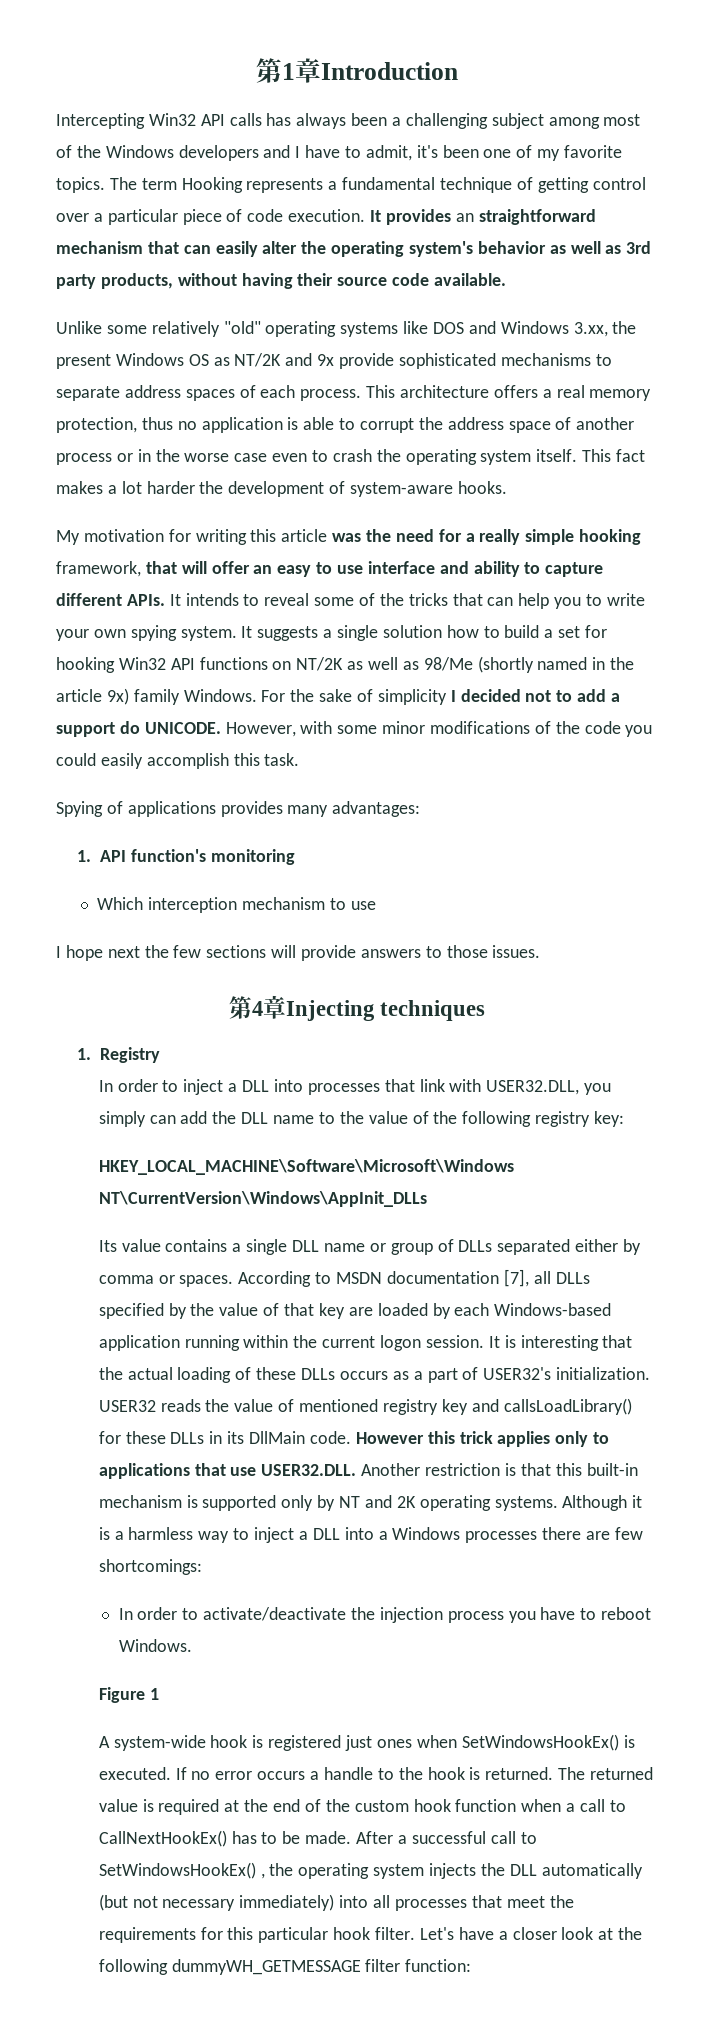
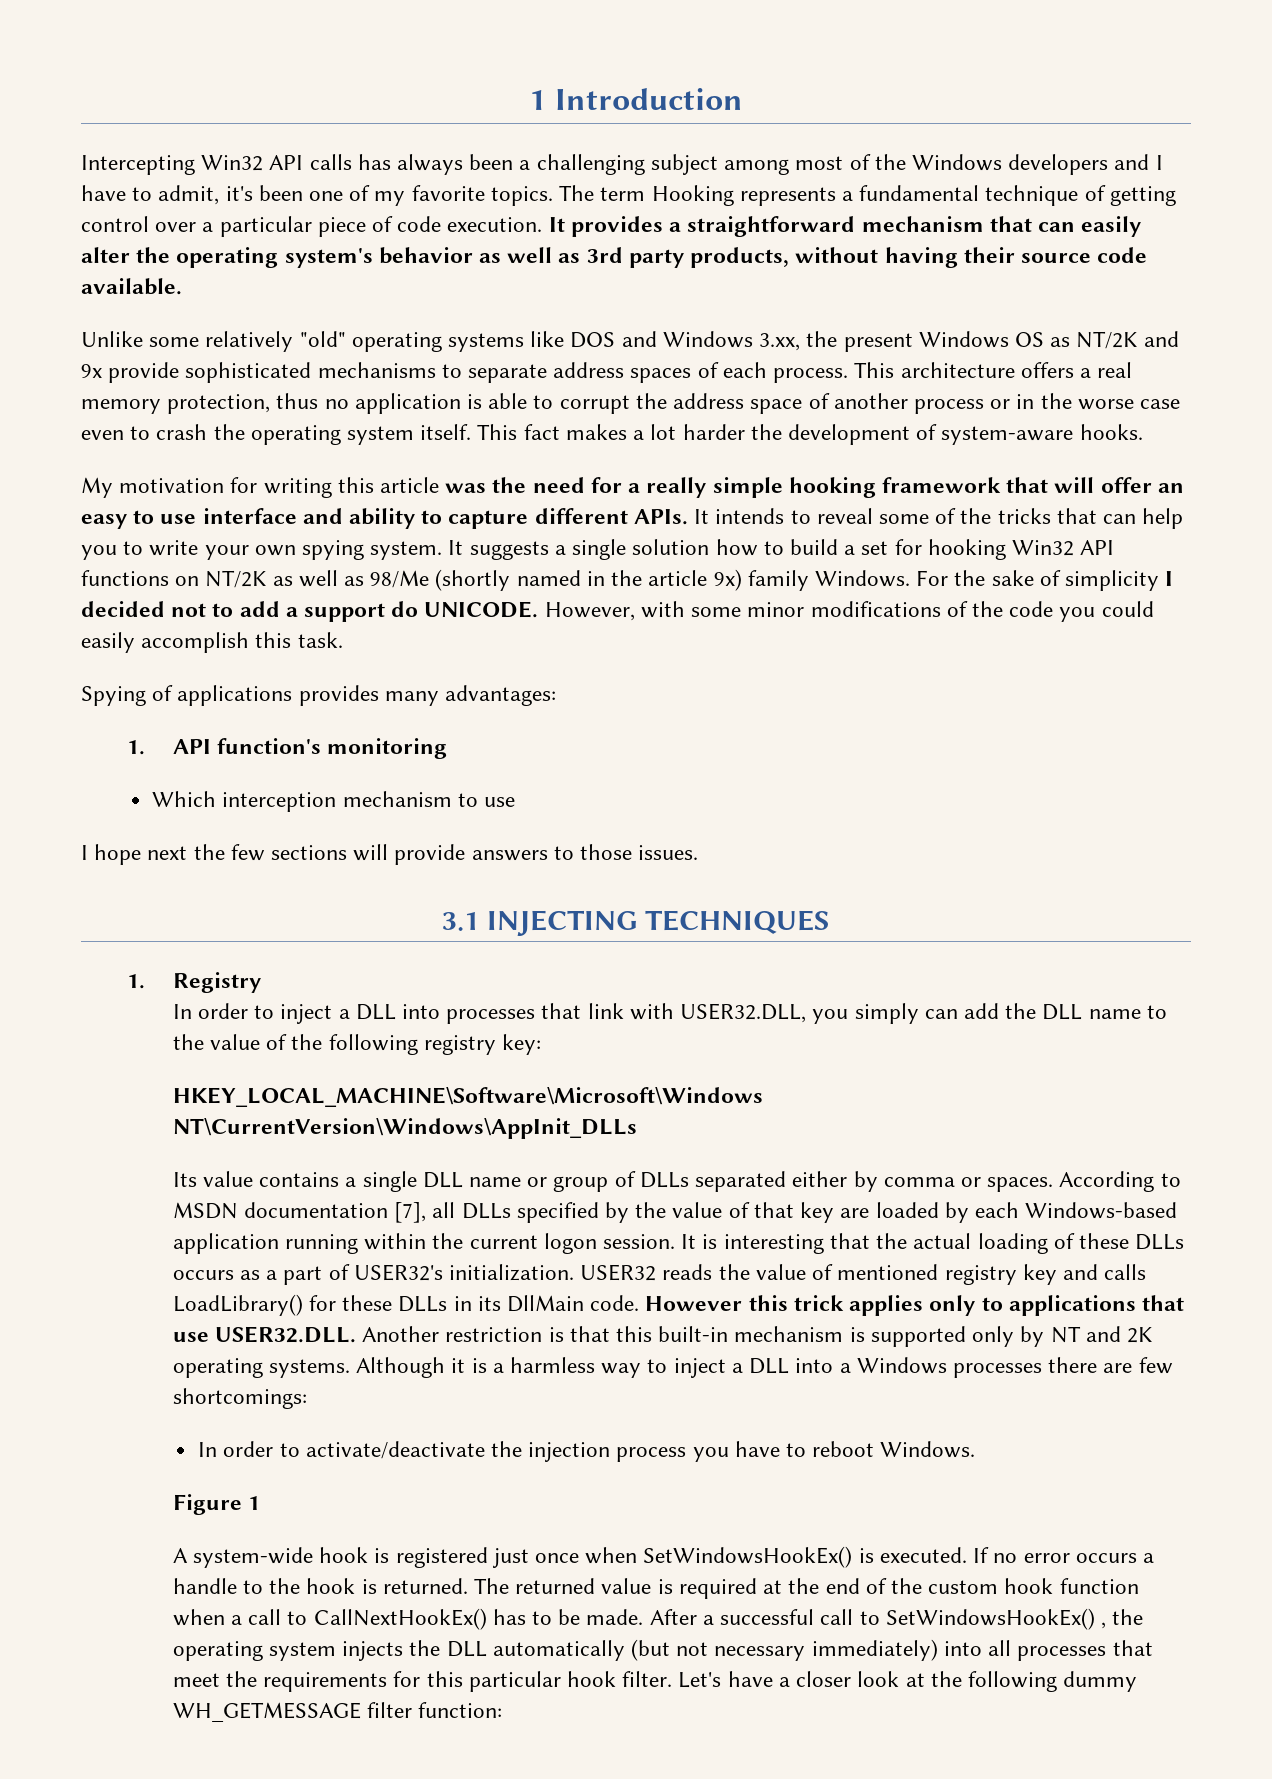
[256,58,321,83] 第1章 -> [529,90,547,110] 1
[455,213,474,222] an -> [669,222,682,232] a
[56,561,141,577] framework, -> [881,477,1001,493] framework
[228,995,486,1021] 第4章Injecting techniques -> [441,910,831,936] 3.1 INJECTING TECHNIQUES
[503,1398,632,1415] callsLoadLibrary() -> [1104,1264,1147,1280] [172,1294,303,1316] calls LoadLibrary()
[376,1739,412,1748] ones -> [535,1553,580,1563] once
[171,1959,361,1975] dummyWH_GETMESSAGE -> [1063,1671,1138,1692] [172,1702,361,1722] dummy WH_GETMESSAGE

